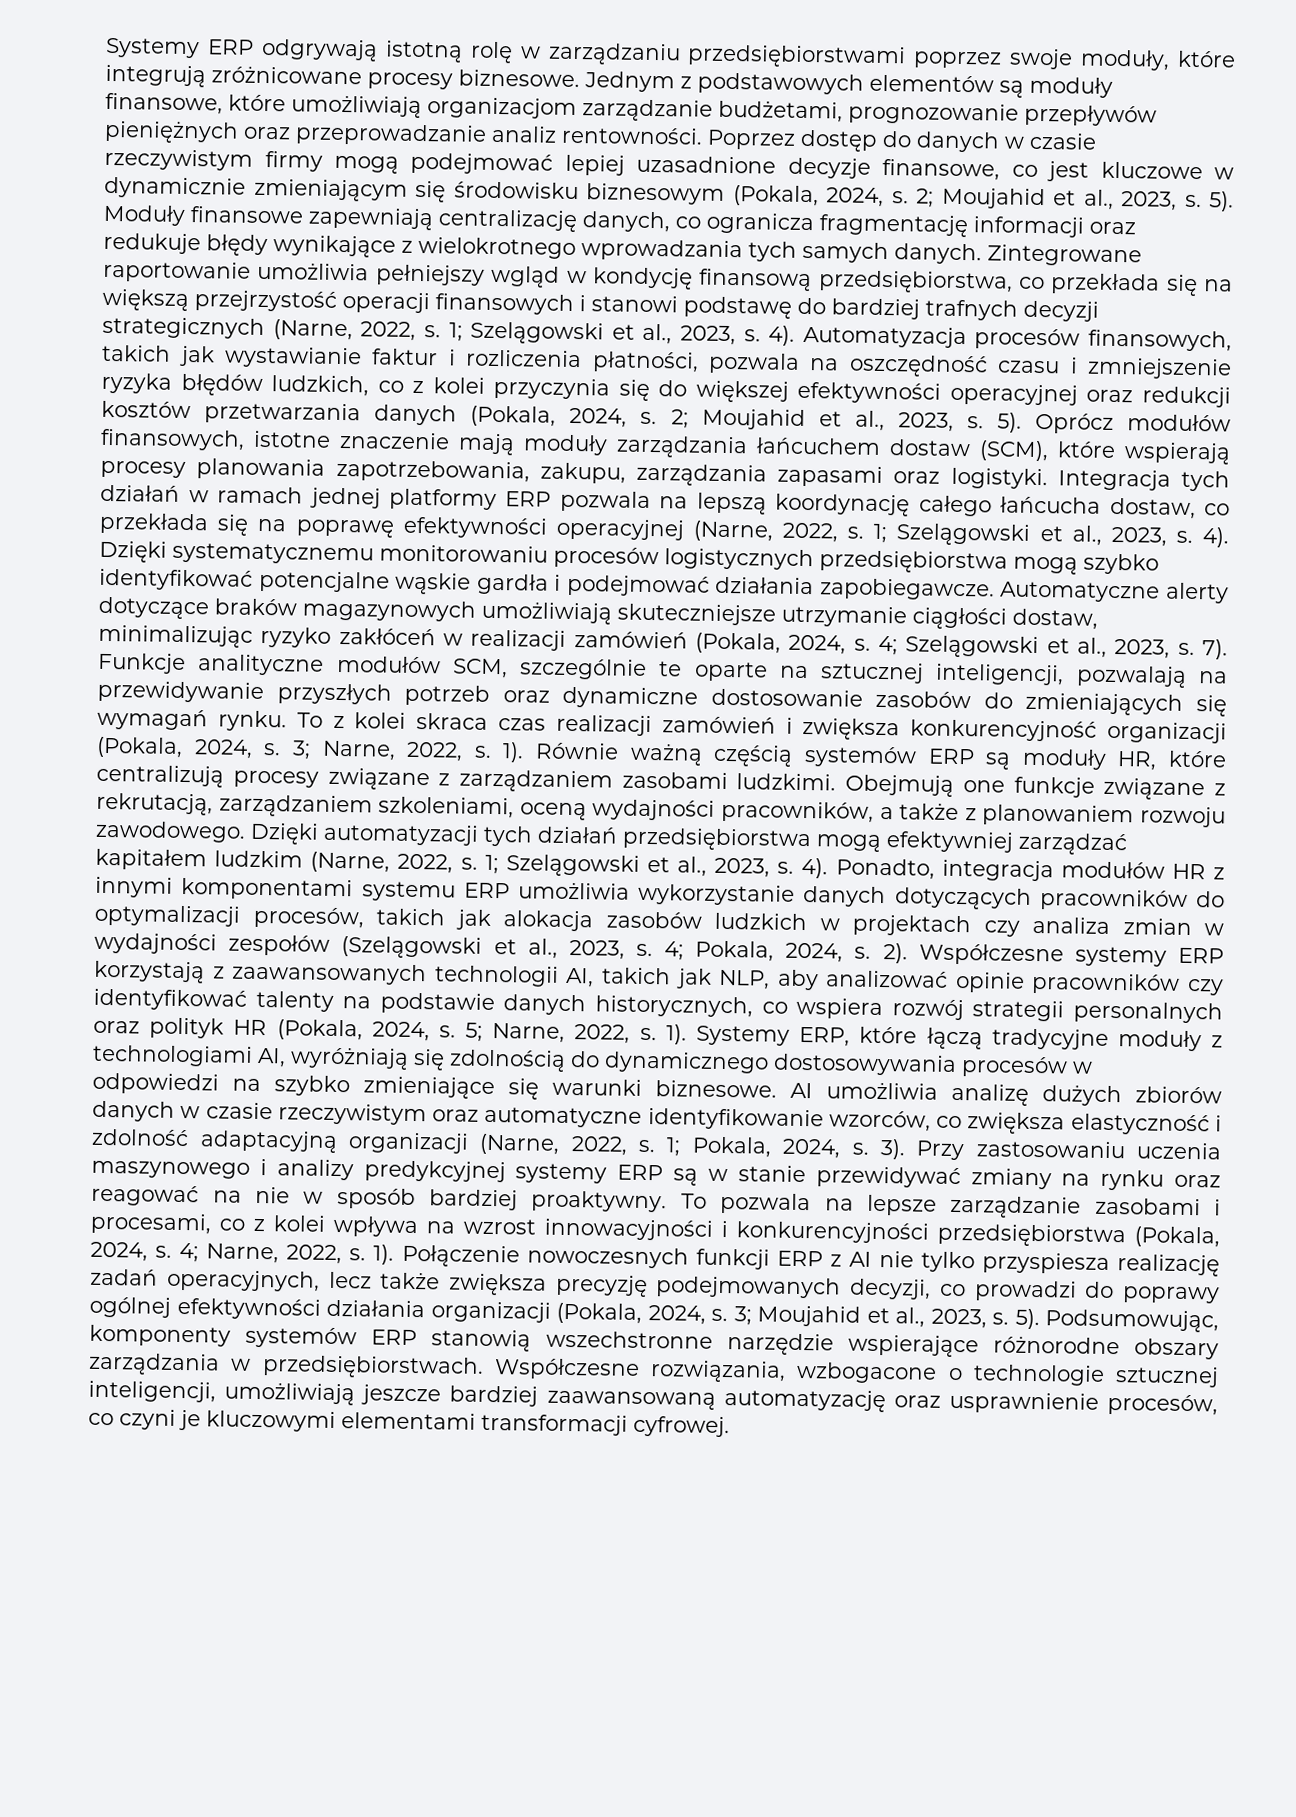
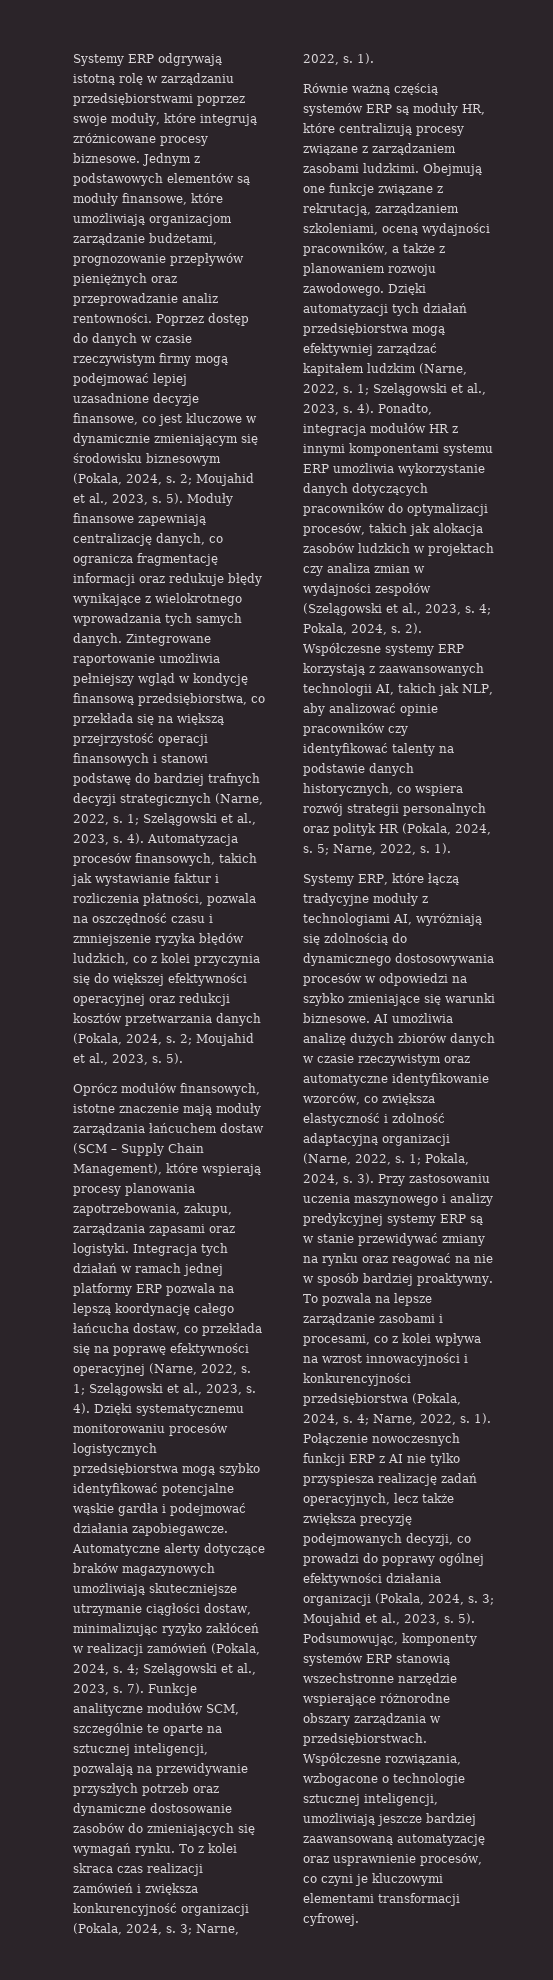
(1022, 422) none -> (184, 1058) //
[979,440,1050,462] (SCM), -> [73,1143,205,1156] [73,1163,163,1176] (SCM – Supply Chain Management),
(525, 752) none -> (375, 58) //
(687, 1034) none -> (452, 848) //

